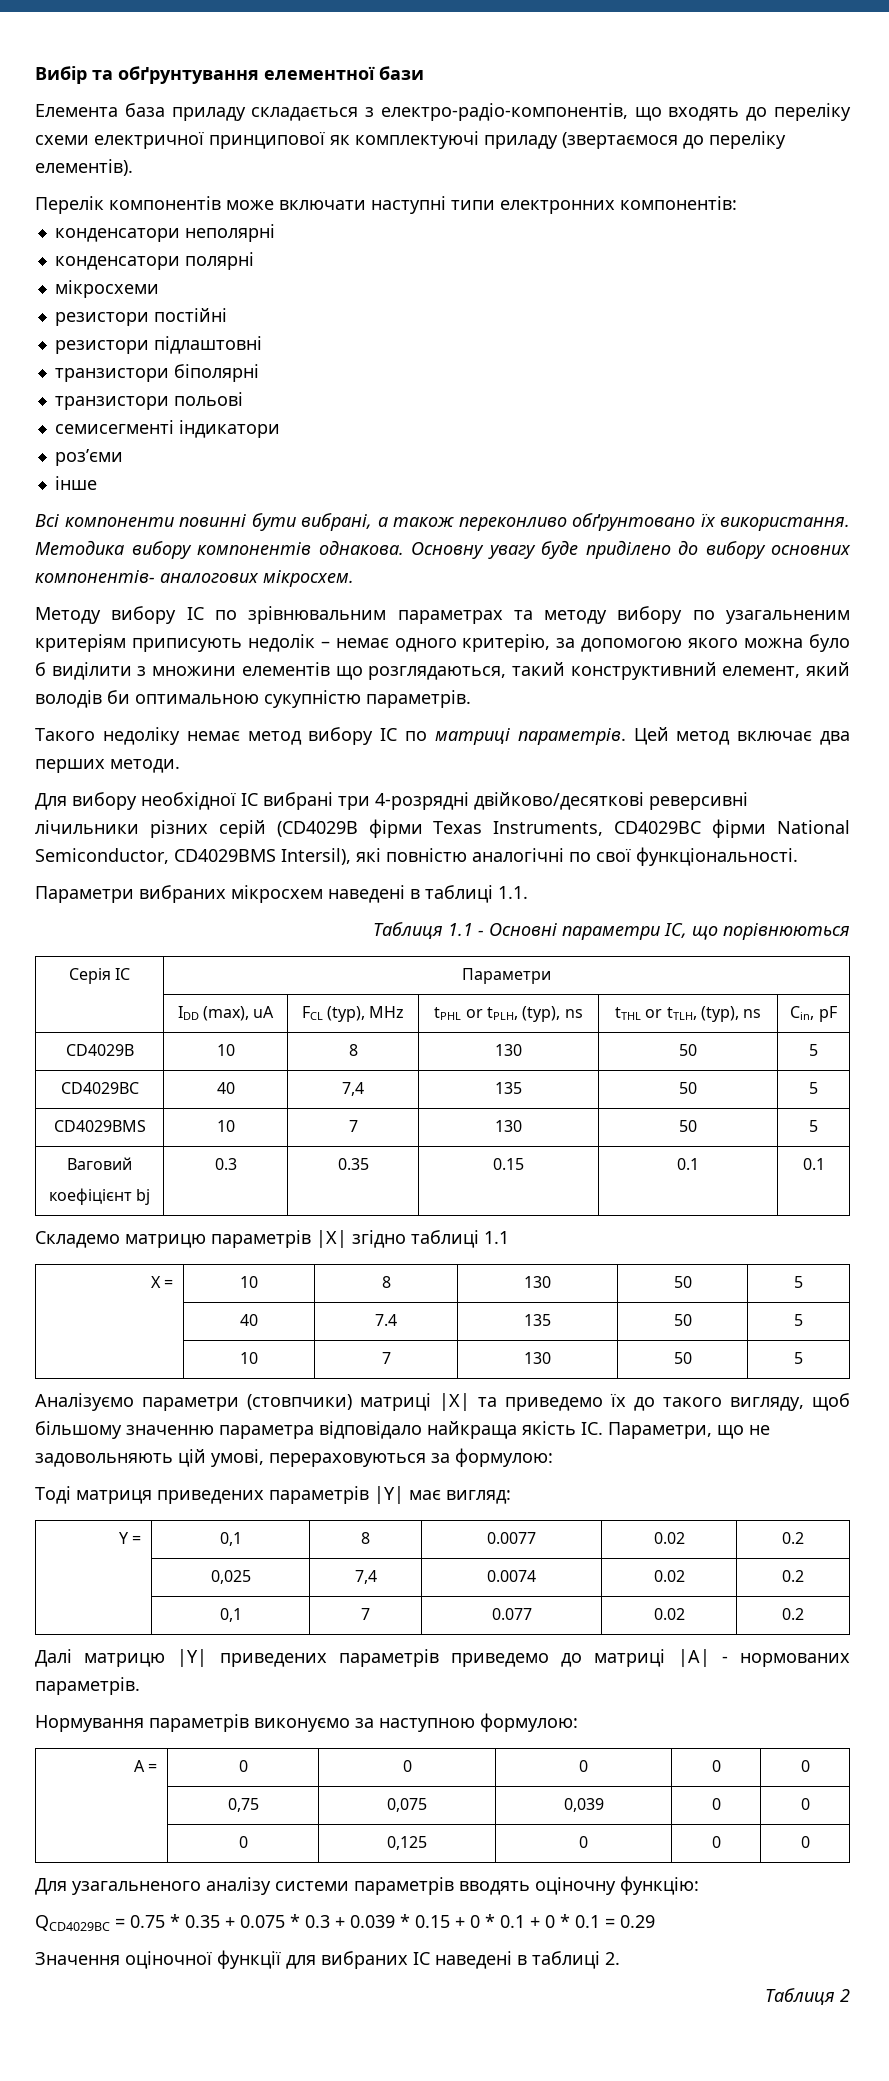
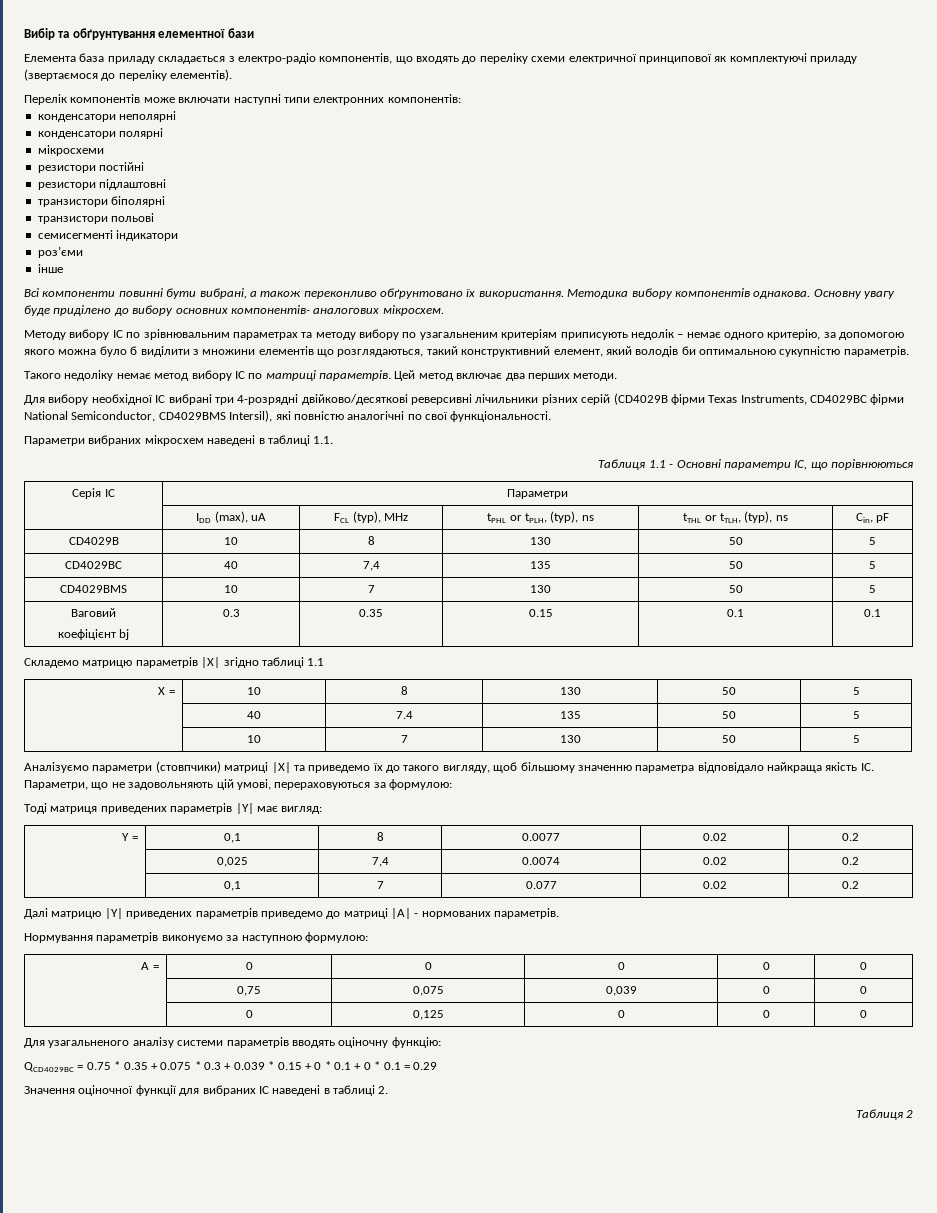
[380,103,628,121] електро-радіо-компонентів, -> [237,53,393,64] електро-радіо компонентів,

